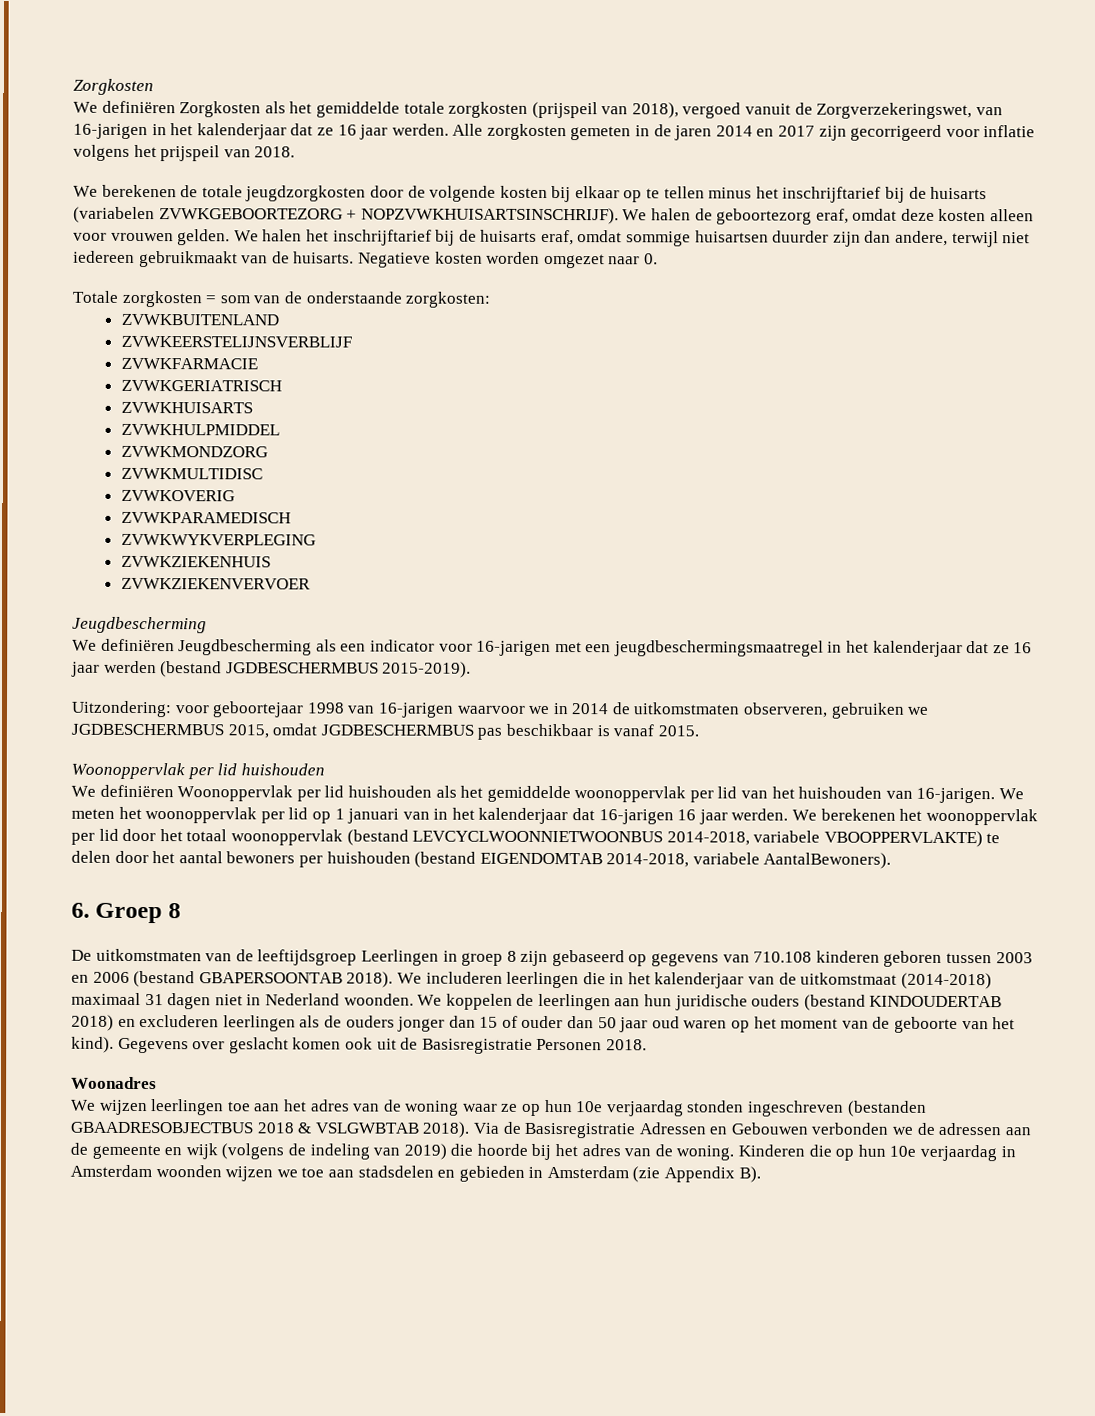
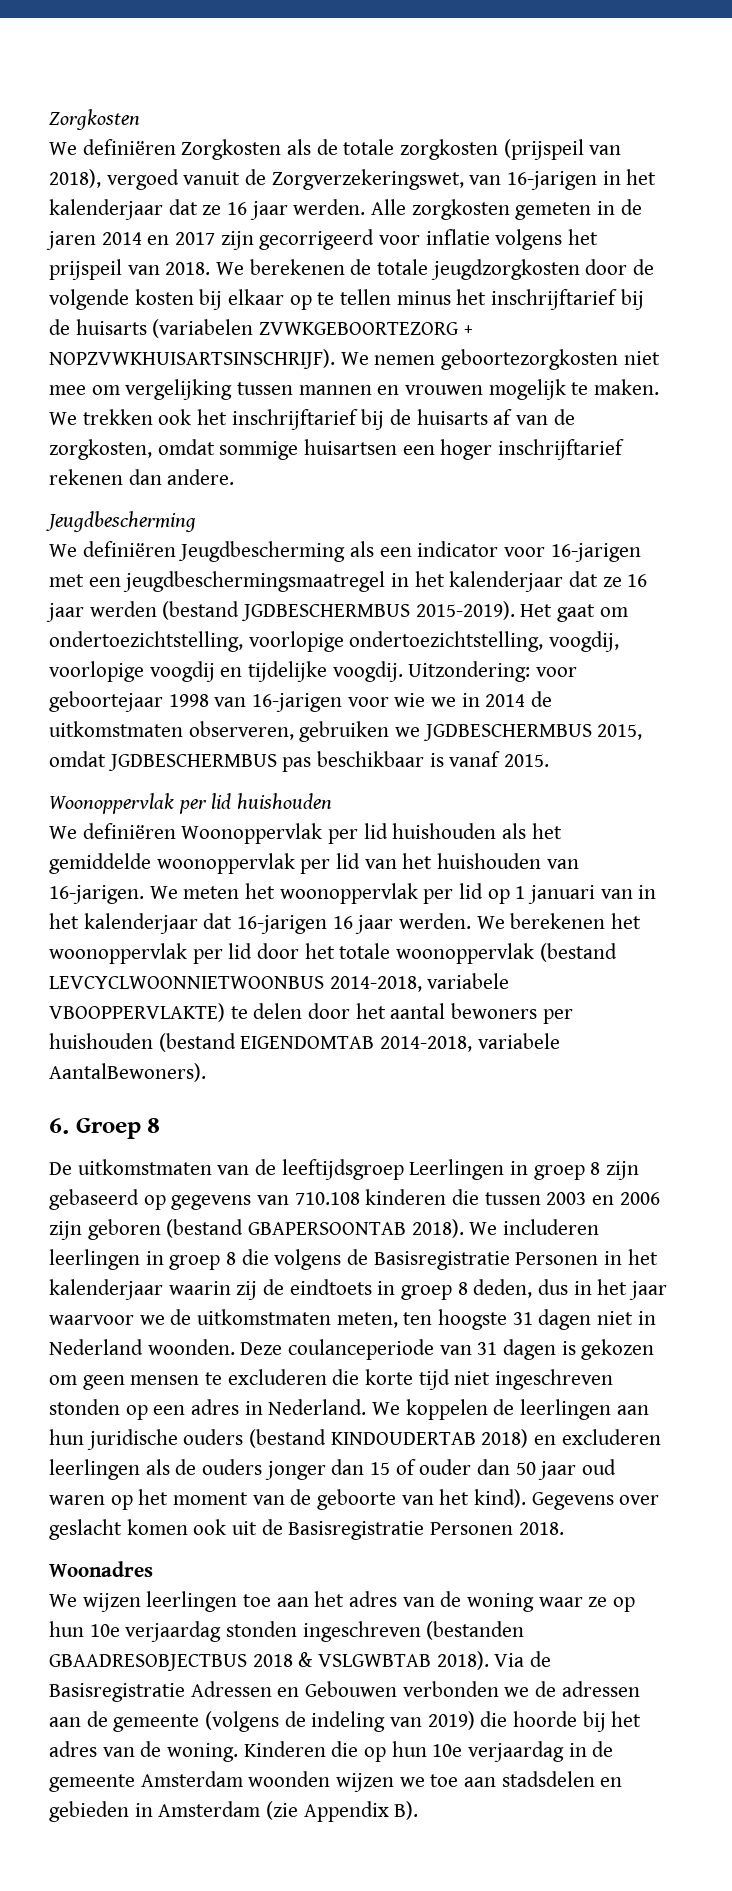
[289,101,400,118] het gemiddelde -> [316,139,338,155] de
(296, 152) // -> (211, 268) none
[650,208,1035,225] [73,229,1031,248] [73,250,658,269] [72,290,492,308] [120,313,279,326] [120,335,352,348] [120,357,258,370] [120,379,282,392] [120,401,253,414] [120,423,280,436] [120,445,268,458] [120,467,263,480] [120,489,235,502] [120,511,291,524] [120,533,316,546] [120,555,271,568] [120,577,311,590] halen de geboortezorg eraf, omdat deze kosten alleen voor vrouwen gelden. We halen het inschrijftarief bij de huisarts eraf, omdat sommige huisartsen duurder zijn dan andere, terwijl niet iedereen gebruikmaakt van de huisarts. Negatieve kosten worden omgezet naar 0. // Totale zorgkosten = som van de onderstaande zorgkosten: // ZVWKBUITENLAND // ZVWKEERSTELIJNSVERBLIJF // ZVWKFARMACIE // ZVWKGERIATRISCH // ZVWKHUISARTS // ZVWKHULPMIDDEL // ZVWKMONDZORG // ZVWKMULTIDISC // ZVWKOVERIG // ZVWKPARAMEDISCH // ZVWKWYKVERPLEGING // ZVWKZIEKENHUIS // ZVWKZIEKENVERVOER -> [374,349,660,370] [49,379,660,400] [49,409,575,430] [49,439,625,460] [49,469,235,485] nemen geboortezorgkosten niet mee om vergelijking tussen mannen en vrouwen mogelijk te maken. We trekken ook het inschrijftarief bij de huisarts af van de zorgkosten, omdat sommige huisartsen een hoger inschrijftarief rekenen dan andere.
(472, 669) // -> [520,604,628,622] [49,631,620,652] [49,661,403,682] Het gaat om ondertoezichtstelling, voorlopige ondertoezichtstelling, voogdij, voorlopige voogdij en tijdelijke voogdij.
[456,705,526,714] waarvoor -> [347,693,426,707] voor wie
[186,829,228,842] totaal -> [339,943,391,959] totale
[883,950,943,967] geboren -> [452,1189,480,1205] die
(130, 977) none -> [49,1219,161,1240] zijn geboren
[582,972,992,990] [71,992,141,1006] die in het kalenderjaar van de uitkomstmaat (2014-2018) maximaal -> [145,1249,658,1270] [49,1279,668,1300] [49,1309,508,1330] in groep 8 die volgens de Basisregistratie Personen in het kalenderjaar waarin zij de eindtoets in groep 8 deden, dus in het jaar waarvoor we de uitkomstmaten meten, ten hoogste
(414, 999) none -> [240,1339,655,1360] [49,1369,614,1390] [49,1399,367,1420] Deze coulanceperiode van 31 dagen is gekozen om geen mensen te excluderen die korte tijd niet ingeschreven stonden op een adres in Nederland.
[164,1143,218,1160] en wijk -> (200, 1723) none
(1016, 1152) none -> [592,1741,614,1757] [49,1774,135,1792] de gemeente

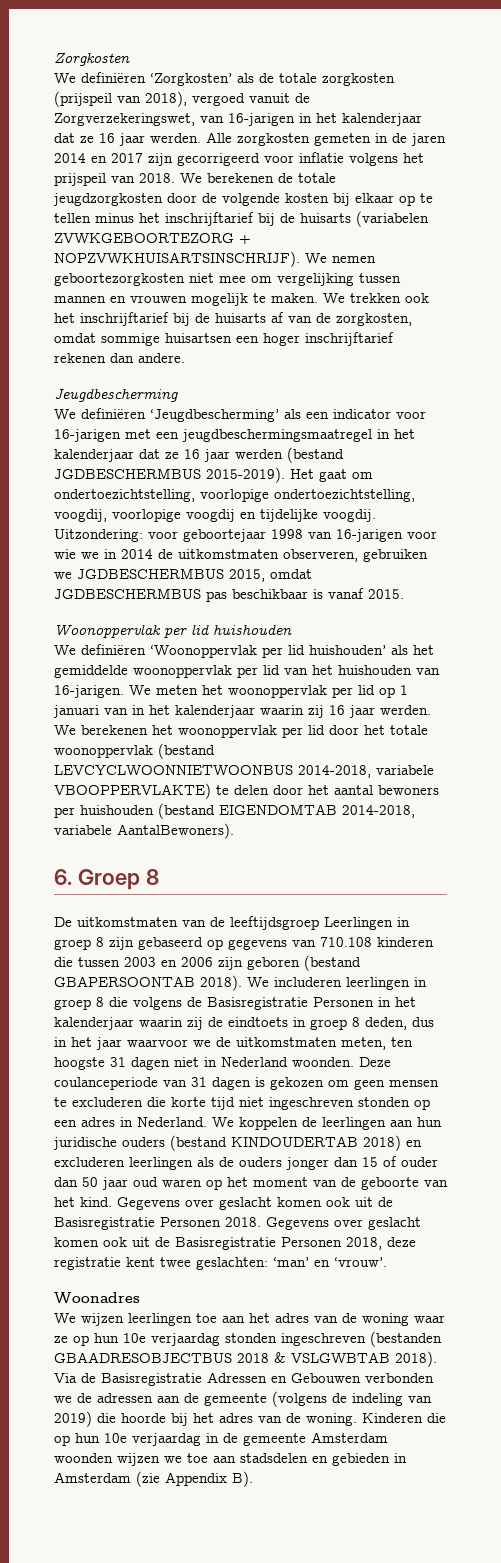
[181,139,282,160] Zorgkosten -> [150,73,232,86] ‘Zorgkosten’
[178,541,346,562] Jeugdbescherming -> [150,409,279,422] ‘Jeugdbescherming’
[181,823,497,844] Woonoppervlak per lid huishouden -> [150,645,386,658] ‘Woonoppervlak per lid huishouden’
[203,913,328,934] dat 16-jarigen -> [260,705,324,718] waarin zij
[474,1489,527,1508] kind). -> [80,1197,112,1207] kind.
(564, 1528) none -> [266,1217,421,1230] [54,1237,416,1250] [54,1257,387,1270] Gegevens over geslacht komen ook uit de Basisregistratie Personen 2018, deze registratie kent twee geslachten: ‘man’ en ‘vrouw’.

